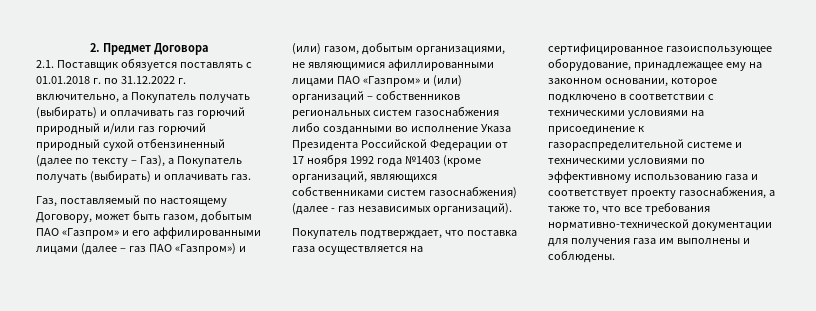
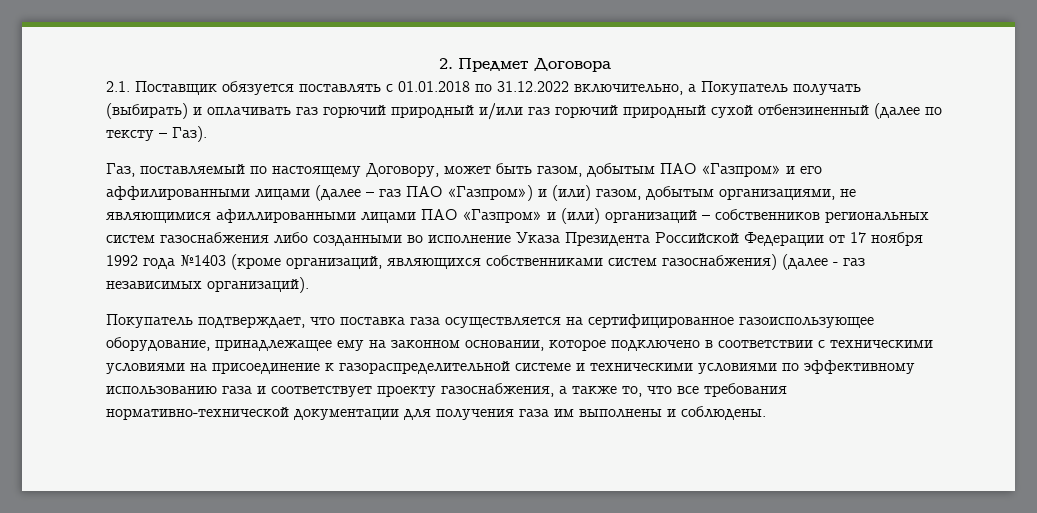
[92,78,101,84] г. -> (470, 86) none
[177,78,186,84] г. -> (569, 86) none
[139,155,242,167] [36,170,251,183] Газ), а Покупатель получать (выбирать) и оплачивать газ. -> [172,126,207,142] Газ).

